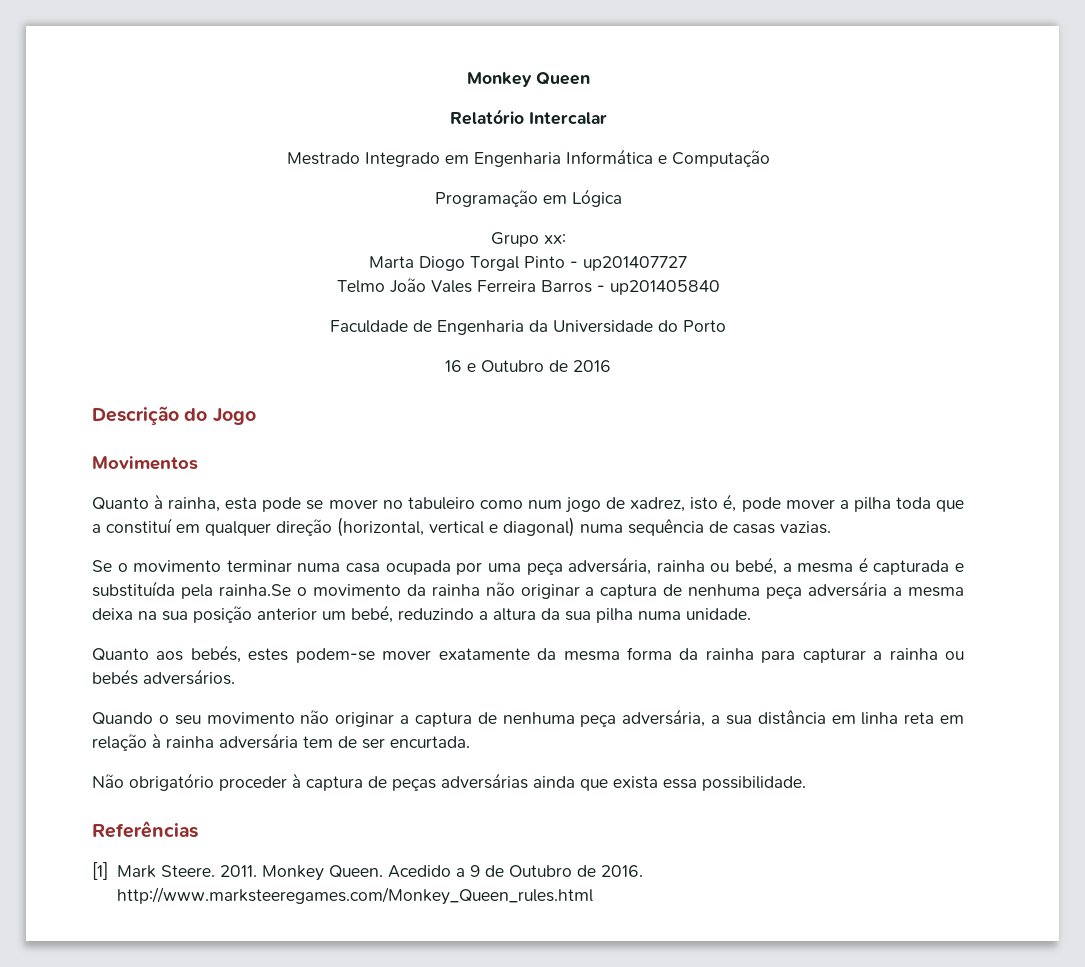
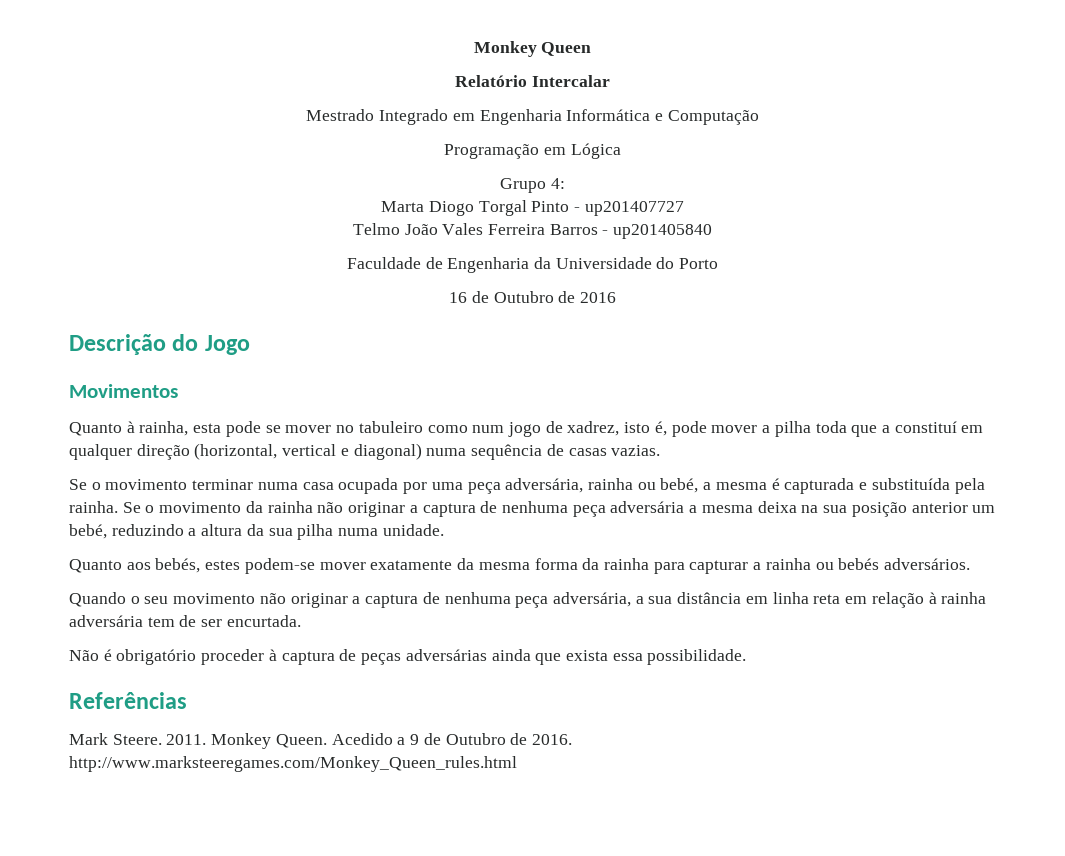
[543,234,566,244] xx: -> [550,178,565,189] 4:
[467,363,476,372] e -> [471,291,489,303] de
[218,584,291,596] rainha.Se -> [69,501,141,513] rainha. Se
(124, 781) none -> [103,649,112,661] é
[92,862,108,880] [1] -> (187, 700) none

